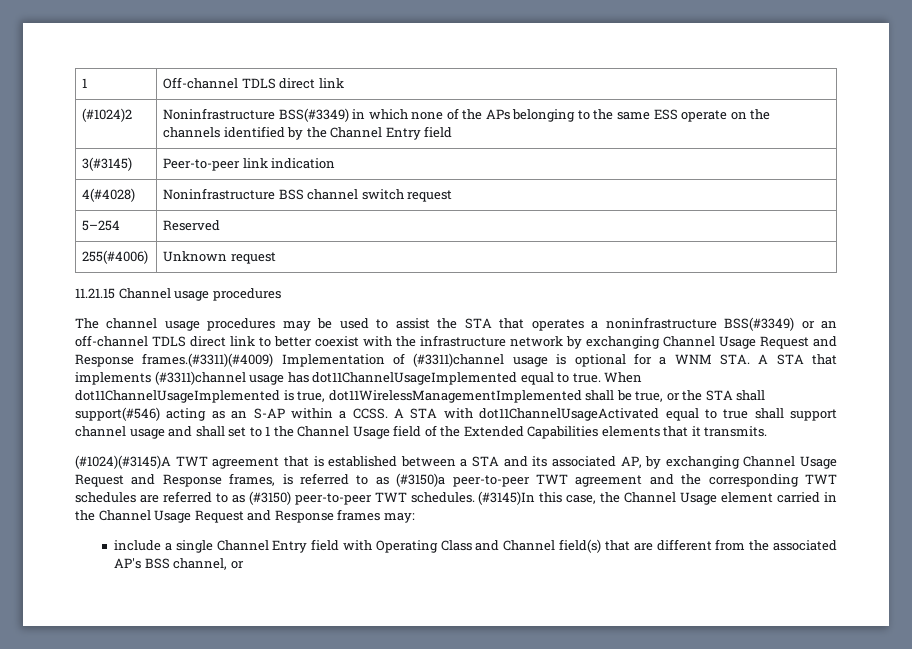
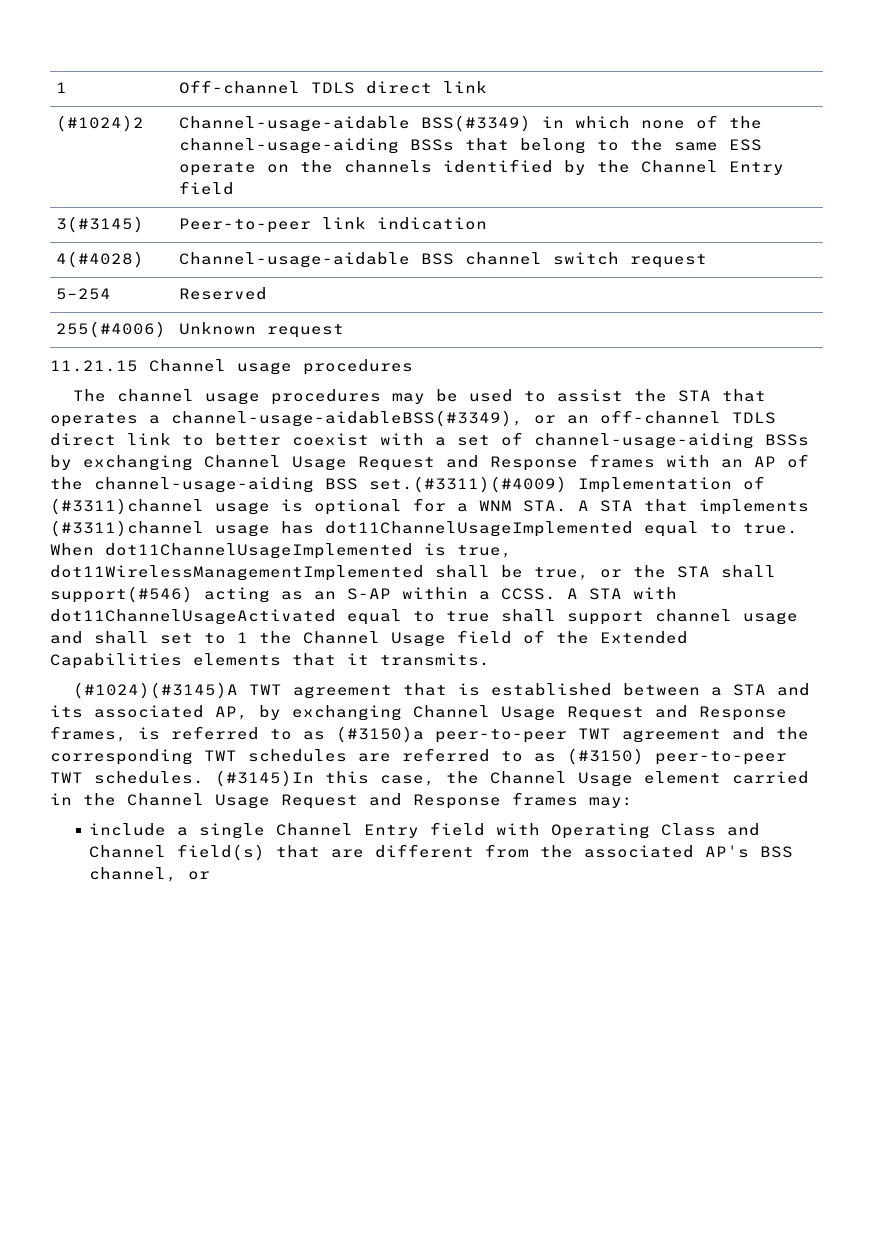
[163,108,276,120] Noninfrastructure -> [179,116,411,132] Channel-usage-aidable
[485,109,576,122] APs belonging -> [179,138,587,154] channel-usage-aiding BSSs that belong
[163,188,276,200] Noninfrastructure -> [179,252,411,268] Channel-usage-aidable
[605,317,795,331] noninfrastructure BSS(#3349) -> [171,410,523,427] channel-usage-aidableBSS(#3349),
[396,335,837,349] [75,353,274,367] the infrastructure network by exchanging Channel Usage Request and Response frames.(#3311)(#4009) -> [435,432,809,449] [50,454,809,471] [50,476,567,493] a set of channel-usage-aiding BSSs by exchanging Channel Usage Request and Response frames with an AP of the channel-usage-aiding BSS set.(#3311)(#4009)

